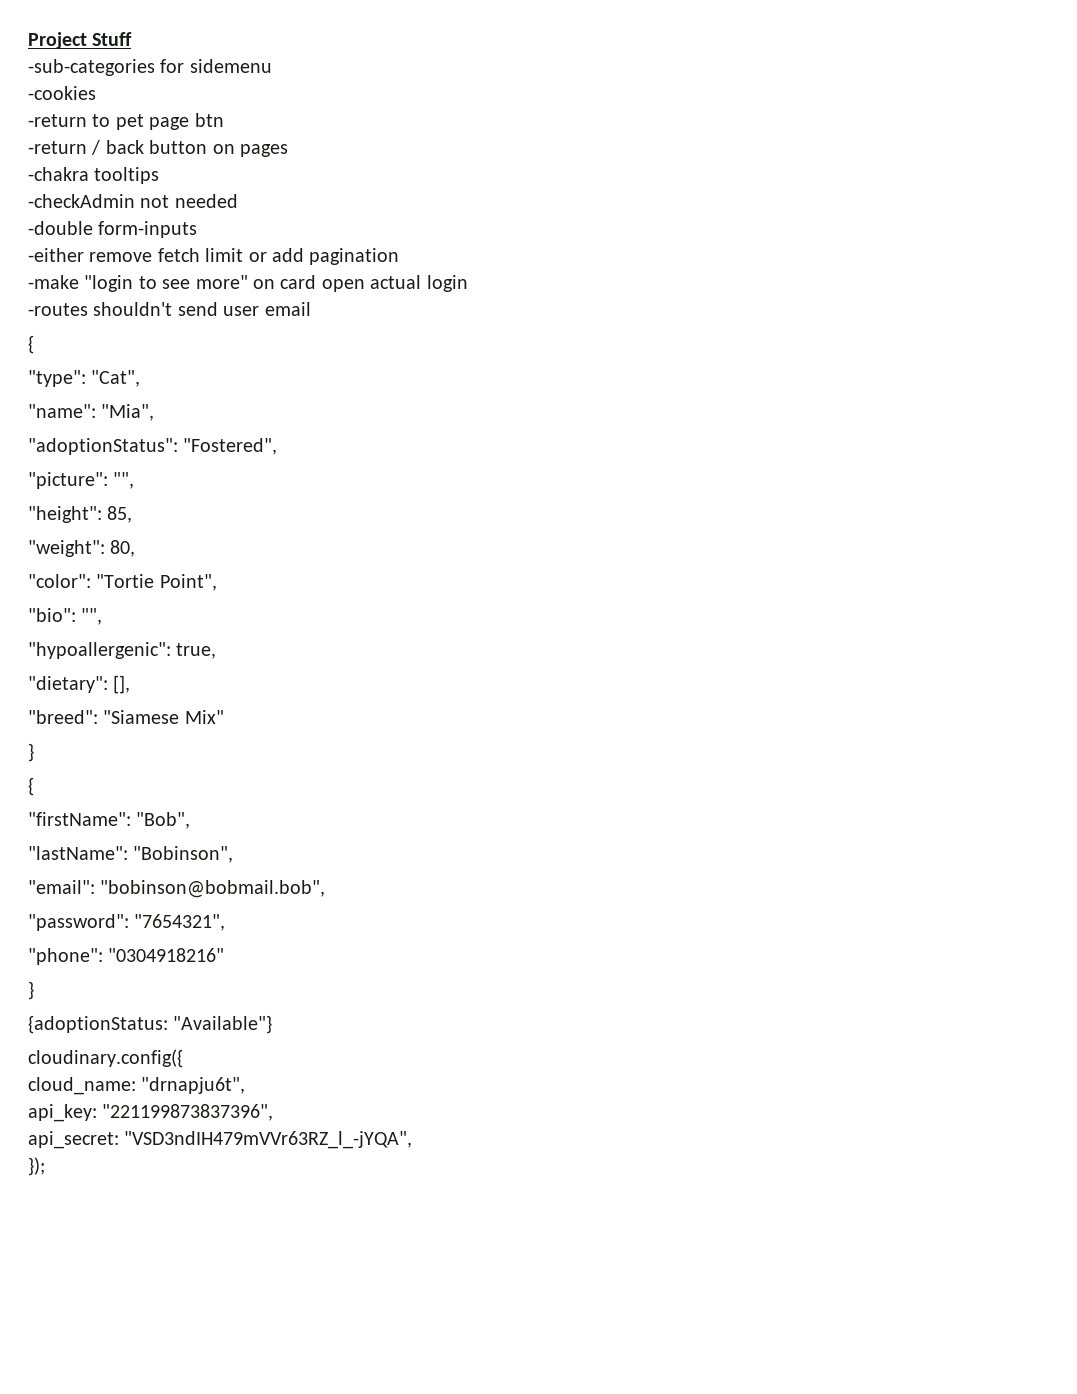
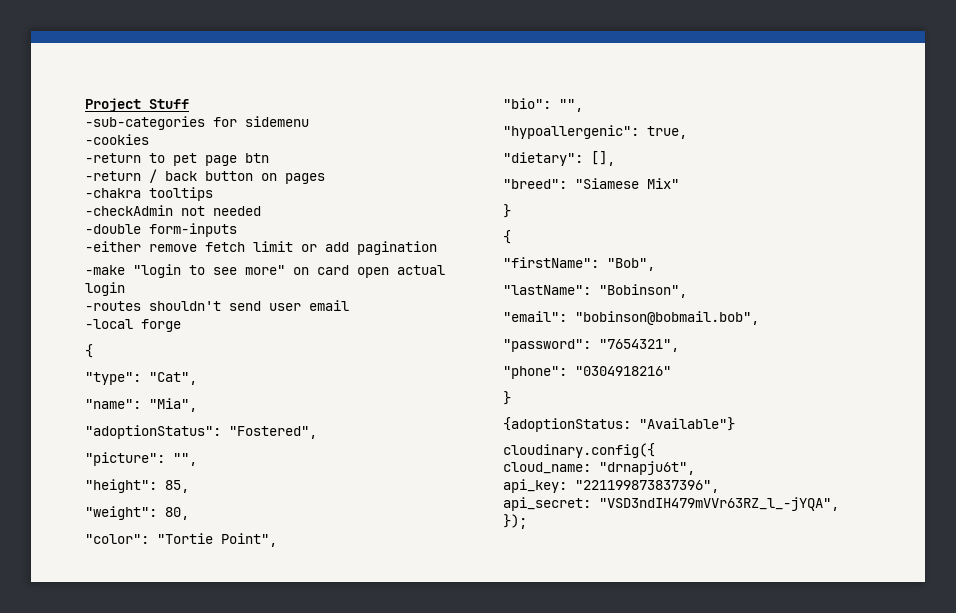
(311, 309) none -> [85,319,181,332] // -local forge

